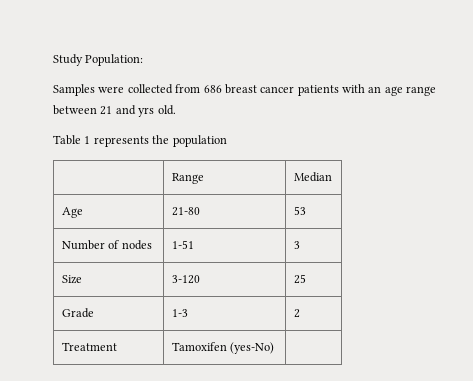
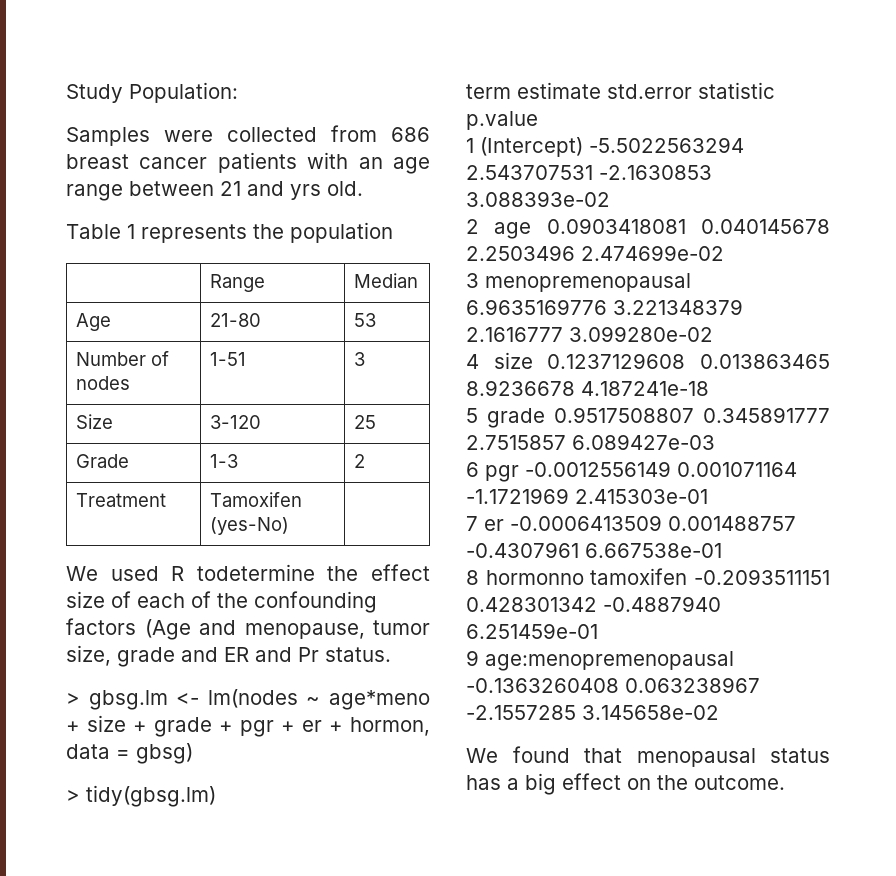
(275, 348) none -> [66,564,430,581] [66,591,377,613] [66,618,430,640] [66,645,391,667] [66,689,430,710] [66,715,430,737] [66,743,193,764] [66,785,216,807] [466,82,775,99] [466,111,538,130] [466,137,744,157] [466,165,712,180] [466,191,610,207] [466,218,830,239] [466,245,724,261] [466,273,691,292] [466,299,743,315] [466,326,713,342] [466,352,830,369] [466,380,709,396] [466,407,830,428] [466,434,715,450] [466,461,797,482] [466,488,708,504] [466,515,796,531] [466,542,722,558] [466,568,830,585] [466,596,721,612] [466,623,598,639] [466,650,734,671] [466,677,760,693] [466,705,719,720] [466,746,830,767] [466,773,785,795] // We used R todetermine the effect size of each of the confounding factors (Age and menopause, tumor size, grade and ER and Pr status. // > gbsg.lm <- lm(nodes ~ age*meno + size + grade + pgr + er + hormon, data = gbsg) // > tidy(gbsg.lm) // term estimate std.error statistic p.value // 1 (Intercept) -5.5022563294 2.543707531 -2.1630853 3.088393e-02 // 2 age 0.0903418081 0.040145678 2.2503496 2.474699e-02 // 3 menopremenopausal 6.9635169776 3.221348379 2.1616777 3.099280e-02 // 4 size 0.1237129608 0.013863465 8.9236678 4.187241e-18 // 5 grade 0.9517508807 0.345891777 2.7515857 6.089427e-03 // 6 pgr -0.0012556149 0.001071164 -1.1721969 2.415303e-01 // 7 er -0.0006413509 0.001488757 -0.4307961 6.667538e-01 // 8 hormonno tamoxifen -0.2093511151 0.428301342 -0.4887940 6.251459e-01 // 9 age:menopremenopausal -0.1363260408 0.063238967 -2.1557285 3.145658e-02 // We found that menopausal status has a big effect on the outcome.

